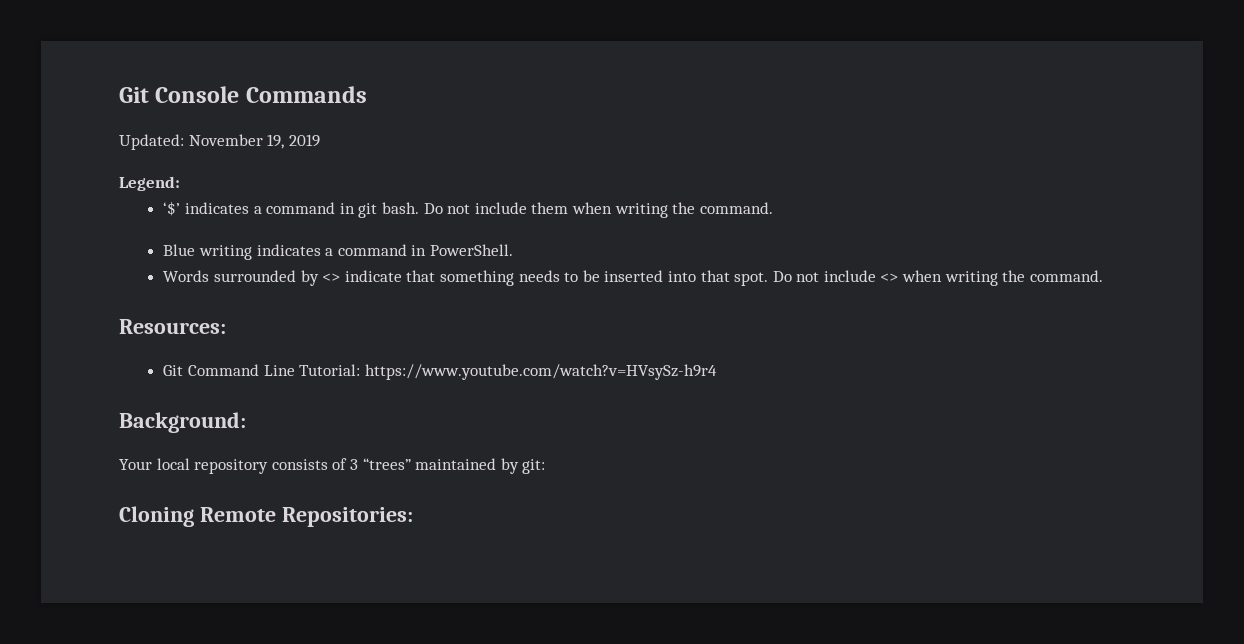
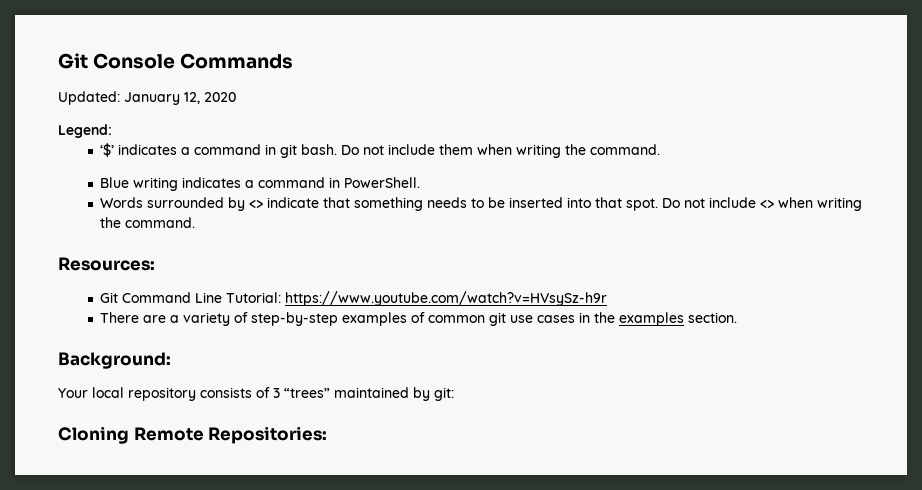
[188,134,320,149] November 19, 2019 -> [124,92,236,105] January 12, 2020
[364,364,717,380] https://www.youtube.com/watch?v=HVsySz-h9r4 -> [285,291,608,306] [100,312,738,326] https://www.youtube.com/watch?v=HVsySz-h9r // There are a variety of step-by-step examples of common git use cases in the examples section.

